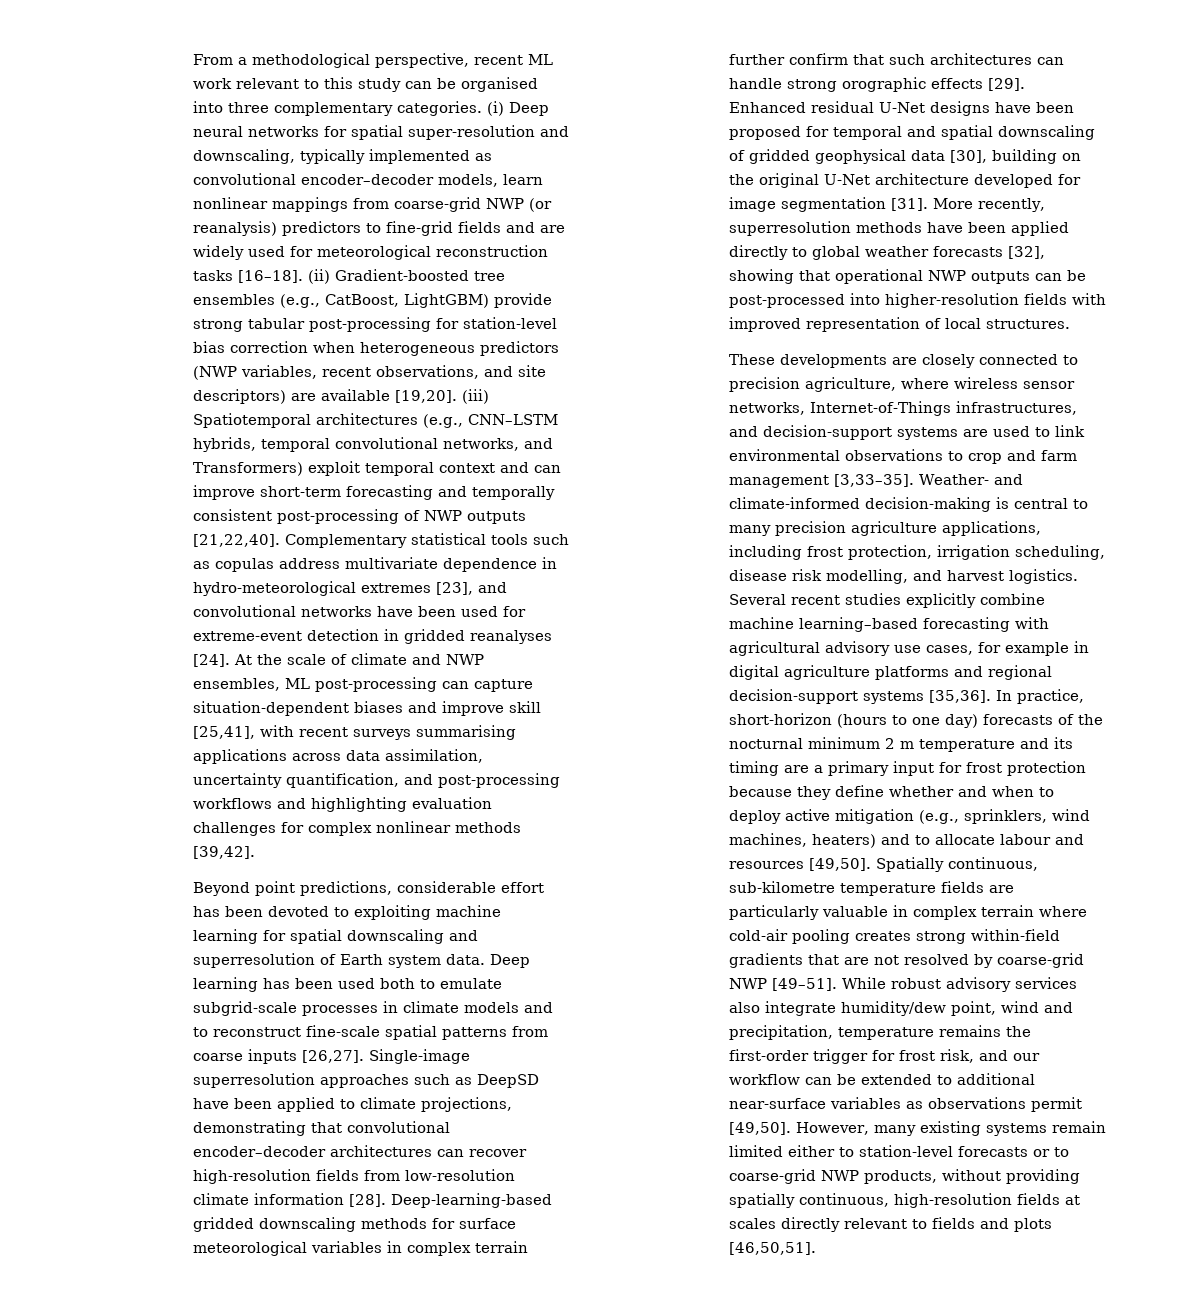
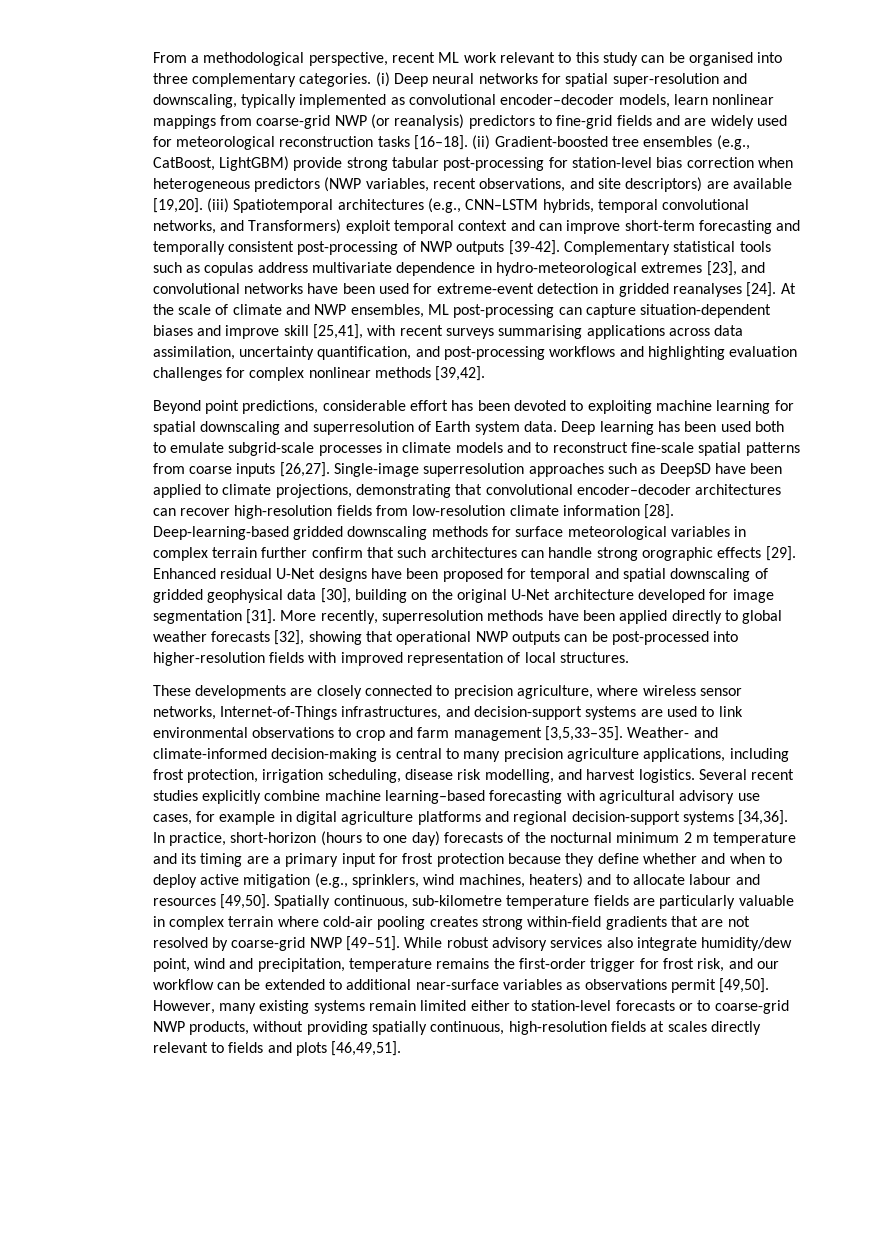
[192,534,280,547] [21,22,40]. -> [508,240,560,255] [39-42].
[833,474,914,487] [3,33–35]. -> [545,726,624,741] [3,5,33–35].
[928,690,991,703] [35,36]. -> [738,810,789,825] [34,36].
[728,1242,816,1255] [46,50,51]. -> [331,1041,402,1056] [46,49,51].

